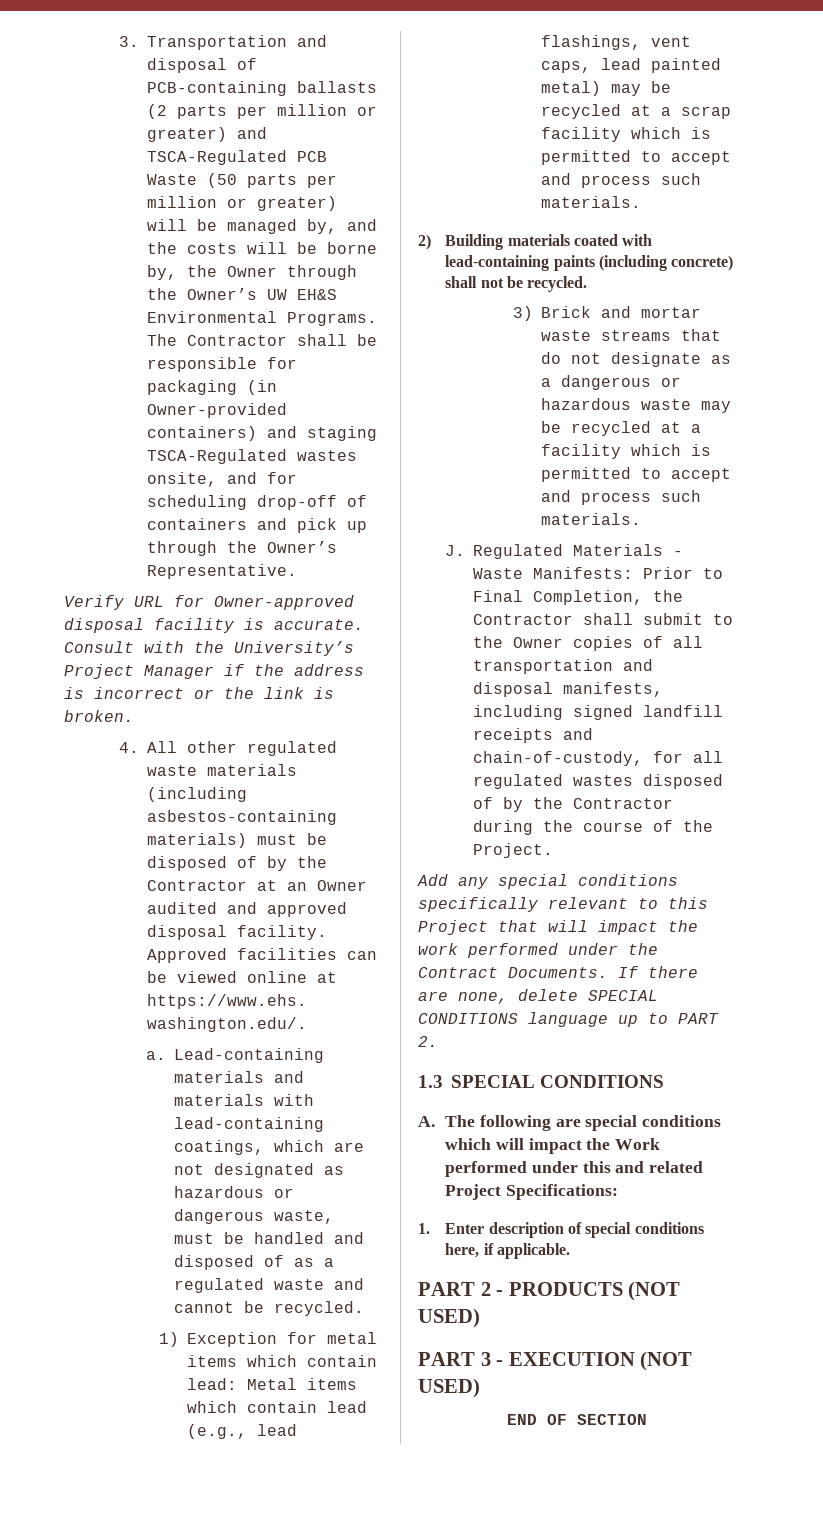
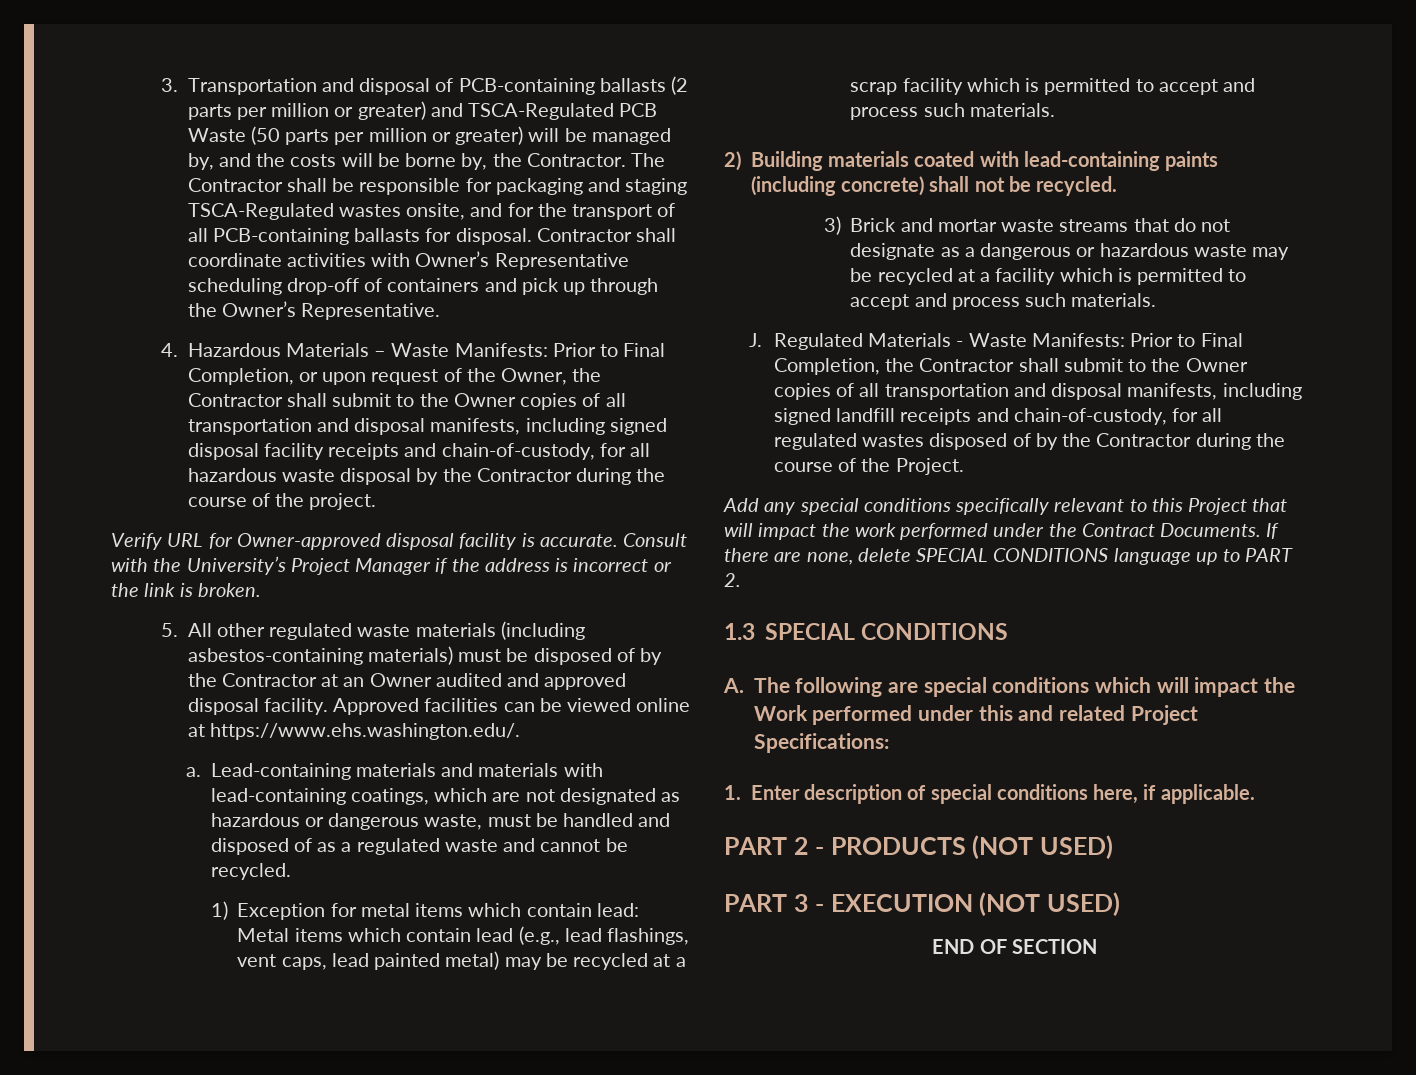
[226,265,357,280] [146,288,337,300] [146,311,377,326] Owner through the Owner’s UW EH&S Environmental Programs. -> [526,153,626,167] Contractor.
[246,380,277,395] [146,403,287,418] [146,426,257,441] (in Owner-provided containers) -> (583, 186) none
(297, 478) none -> [537,203,676,220] [187,228,677,245] [187,251,629,270] the transport of all PCB-containing ballasts for disposal. Contractor shall coordinate activities with Owner’s Representative
(297, 571) none -> [160,343,666,357] [187,368,602,385] [187,393,626,410] [187,418,667,435] [187,443,651,460] [187,468,666,485] [187,493,377,510] // 4. Hazardous Materials – Waste Manifests: Prior to Final Completion, or upon request of the Owner, the Contractor shall submit to the Owner copies of all transportation and disposal manifests, including signed disposal facility receipts and chain-of-custody, for all hazardous waste disposal by the Contractor during the course of the project.
[118,742,139,753] 4. -> [160,623,178,637] 5.

